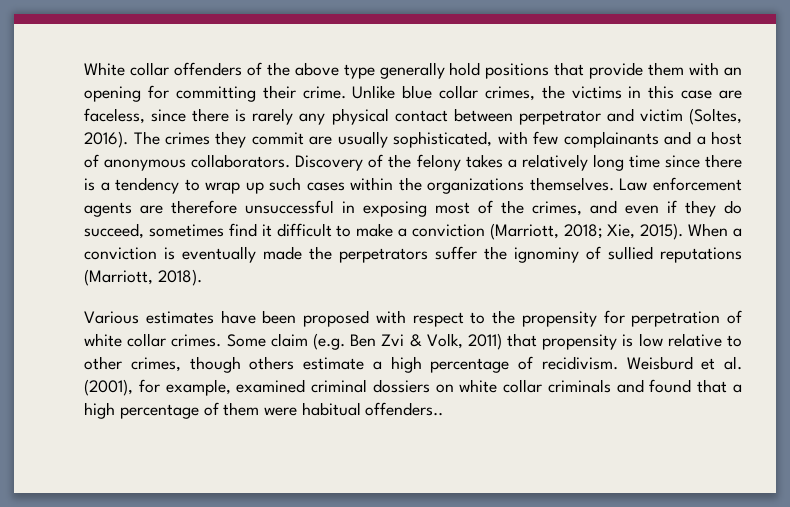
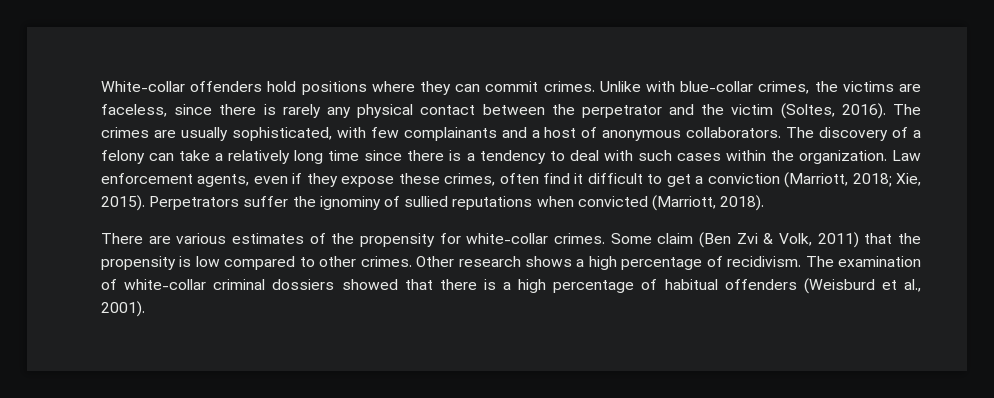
[84,62,742,79] [84,85,713,102] White collar offenders of the above type generally hold positions that provide them with an opening for committing their crime. Unlike blue collar crimes, the victims in this case -> [101,81,894,95] White-collar offenders hold positions where they can commit crimes. Unlike with blue-collar crimes, the victims
(513, 115) none -> [551,104,575,115] the
(634, 115) none -> [701,104,725,115] the
[215,131,304,148] they commit -> (150, 132) none
[295,154,503,171] Discovery of the felony takes -> [786,127,921,141] [101,150,211,164] The discovery of a felony can take
[205,182,264,194] wrap up -> [569,150,633,161] deal with
[427,177,742,194] [84,200,743,217] [84,223,224,239] organizations themselves. Law enforcement agents are therefore unsuccessful in exposing most of the crimes, and even if they do succeed, sometimes -> [798,150,921,164] [101,173,539,187] organization. Law enforcement agents, even if they expose these crimes, often
[356,223,394,237] make -> [666,174,691,187] get
[688,223,742,237] [84,246,429,263] When a conviction is eventually made the perpetrators -> [149,196,240,210] Perpetrators
(742, 255) none -> [536,196,648,207] when convicted
[84,310,742,327] [84,333,167,347] Various estimates have been proposed with respect to the propensity for perpetration of white collar -> [101,233,549,247] There are various estimates of the propensity for white-collar
[313,333,377,350] (e.g. Ben -> [699,232,732,248] (Ben
(538, 340) none -> [898,233,922,244] the
[667,333,722,347] relative -> [224,256,296,270] compared
[130,356,365,373] crimes, though others estimate -> [360,256,572,267] crimes. Other research shows
[626,356,742,370] [84,379,743,396] [84,402,444,419] Weisburd et al. (2001), for example, examined criminal dossiers on white collar criminals and found that a high percentage of them were habitual offenders.. -> [805,256,921,267] [101,278,921,294] [101,301,146,317] The examination of white-collar criminal dossiers showed that there is a high percentage of habitual offenders (Weisburd et al., 2001).

